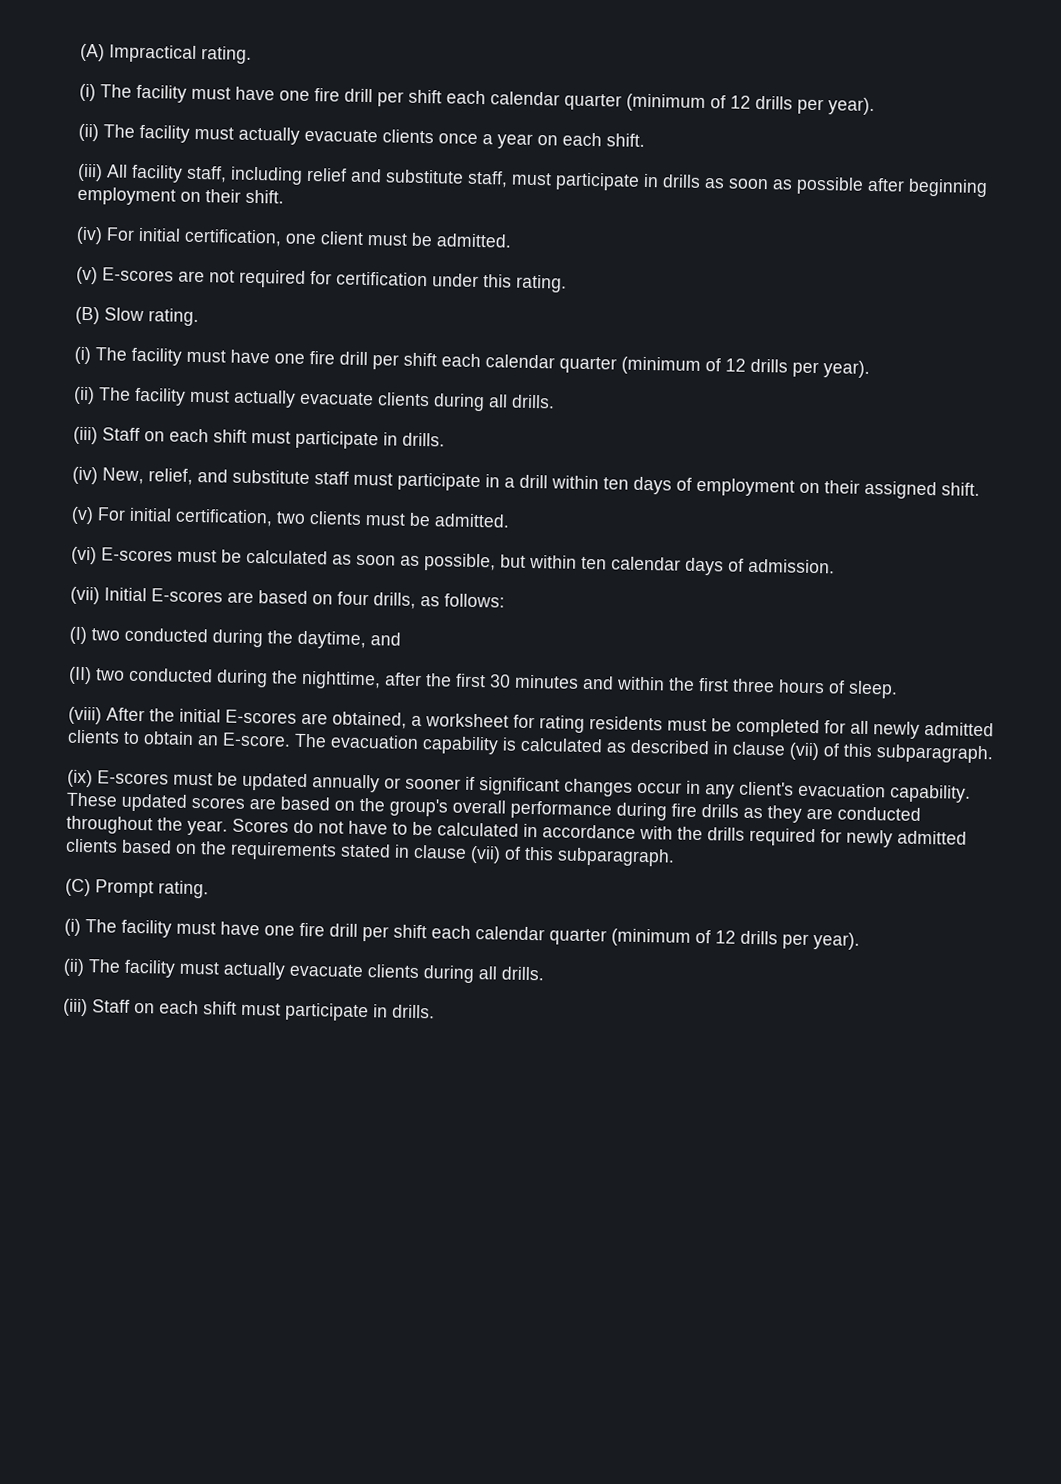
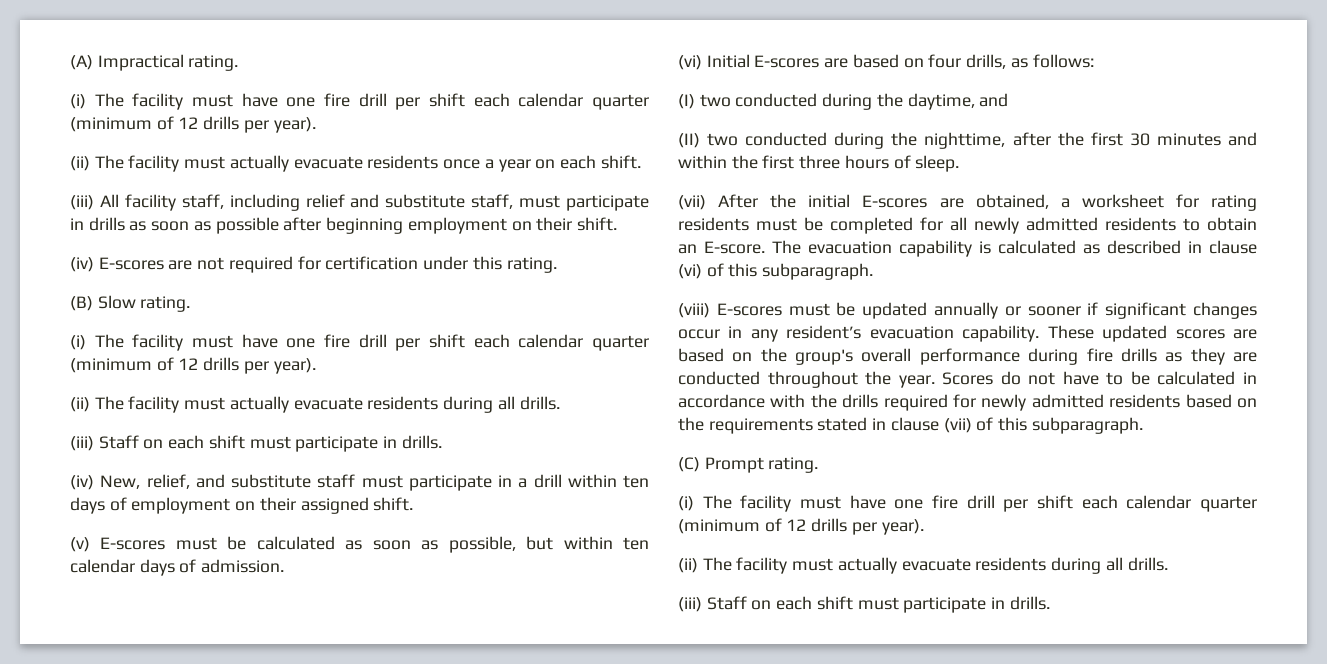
[382,129,434,144] clients -> [367,155,439,169] residents
[106,227,512,248] [76,266,98,285] For initial certification, one client must be admitted. // (v) -> (94, 264) none
[377,392,430,407] clients -> [367,396,439,410] residents
[97,507,510,528] [71,546,97,565] For initial certification, two clients must be admitted. // (vi) -> (90, 544) none
[70,586,100,605] (vii) -> [678,55,702,70] (vi)
[68,706,102,725] (viii) -> [678,195,706,210] (vii)
[67,729,120,744] clients -> [1105,217,1176,231] residents
[789,742,993,764] [67,769,93,788] (vii) of this subparagraph. // (ix) -> [678,263,874,280] [678,303,710,318] (vi) of this subparagraph. // (viii)
[739,781,794,796] client's -> [786,325,862,339] resident’s
[65,838,118,853] clients -> [1109,394,1181,408] residents
[367,964,420,979] clients -> [975,557,1047,571] residents

